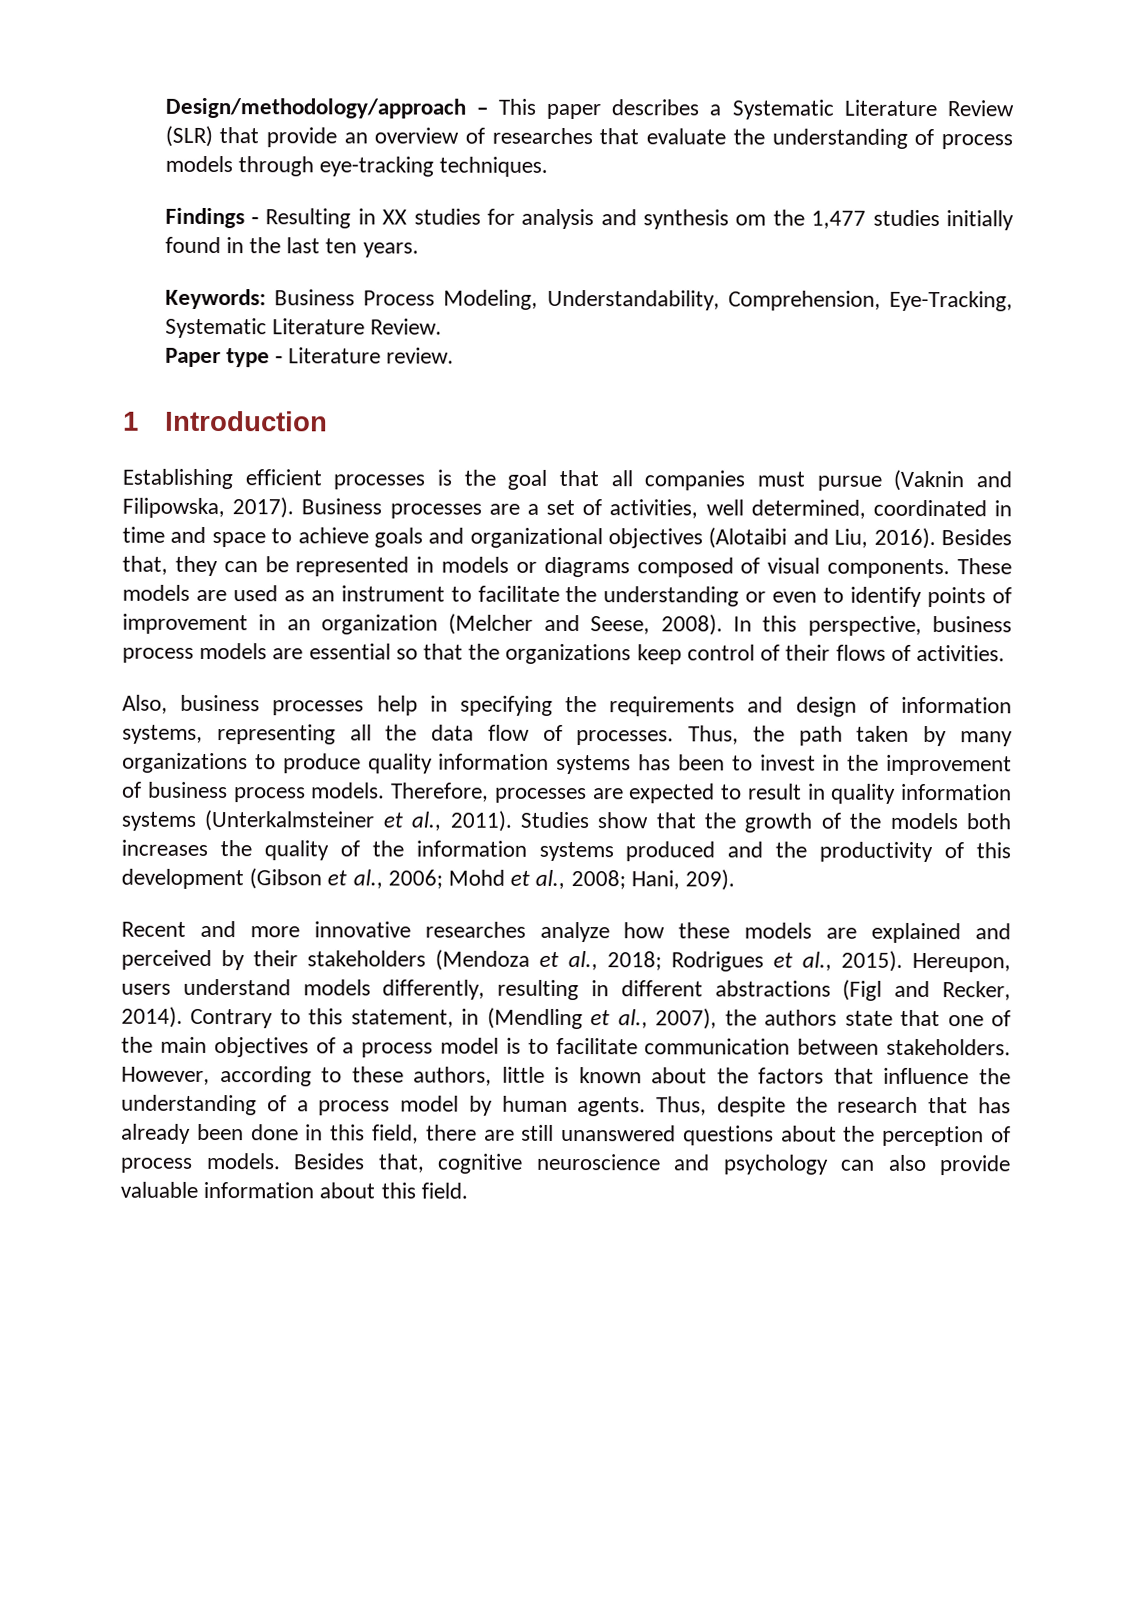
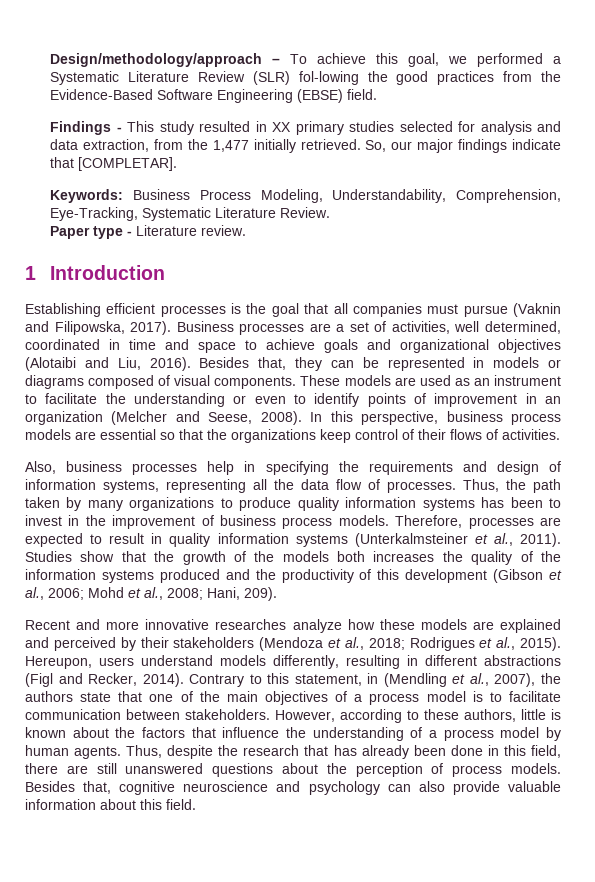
[497,98,700,120] This paper describes -> [290,53,544,67] To achieve this goal, we performed
[219,127,1013,150] [164,155,549,177] [164,207,1014,231] [164,236,419,258] that provide an overview of researches that evaluate the understanding of process models through eye-tracking techniques. // Findings - Resulting in XX studies for analysis and synthesis om the 1,477 studies initially found in the last ten years. -> [298,71,561,85] [50,89,378,103] [50,121,562,135] [50,139,561,153] [50,157,178,171] fol-lowing the good practices from the Evidence-Based Software Engineering (EBSE) field. // Findings - This study resulted in XX primary studies selected for analysis and data extraction, from the 1,477 initially retrieved. So, our major findings indicate that [COMPLETAR].

